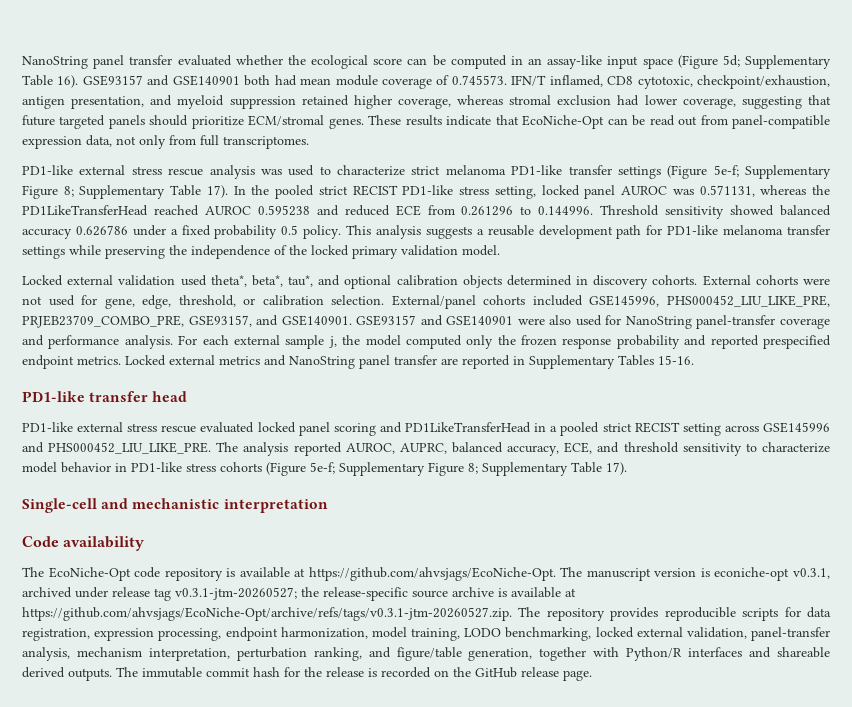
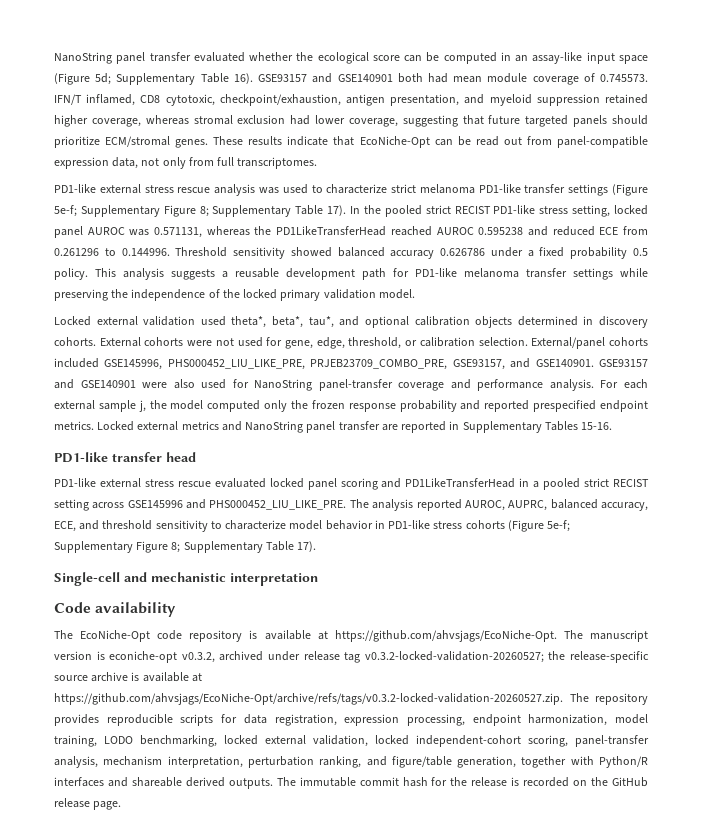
[793,568,831,579] v0.3.1, -> [181,652,215,663] v0.3.2,
[175,587,297,600] v0.3.1-jtm-20260527; -> [364,651,544,663] v0.3.2-locked-validation-20260527;
[22,607,512,621] https://github.com/ahvsjags/EcoNiche-Opt/archive/refs/tags/v0.3.1-jtm-20260527.zip. -> [54,693,563,705] https://github.com/ahvsjags/EcoNiche-Opt/archive/refs/tags/v0.3.2-locked-validation-20260527.zip.
(747, 633) none -> [375,735,568,747] locked independent-cohort scoring,

